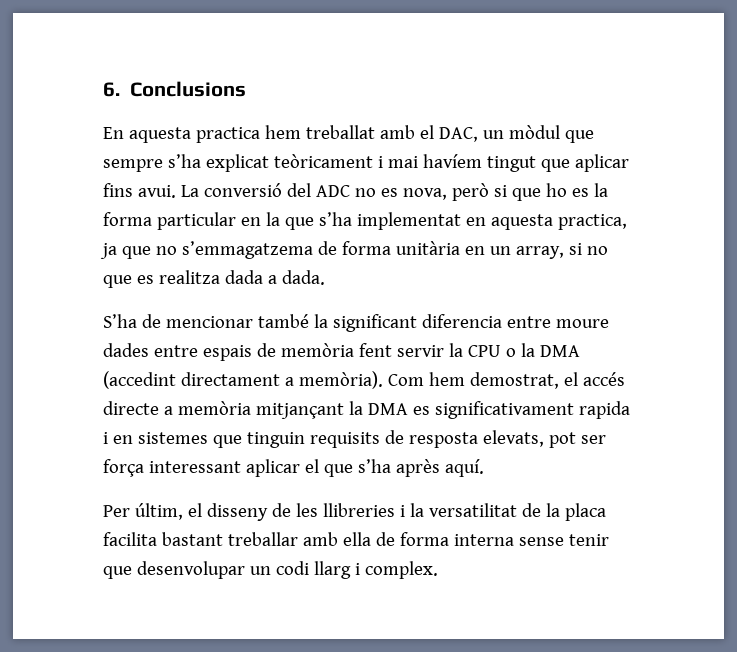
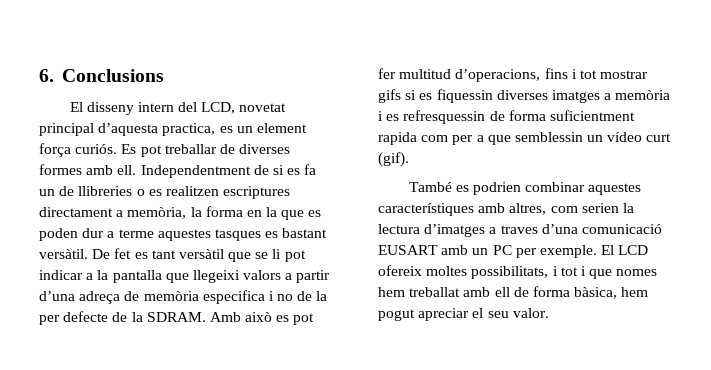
[103,125,594,143] [103,154,629,172] [103,183,608,201] [103,212,627,230] [100,241,608,259] [103,270,325,288] [103,314,609,332] [103,343,580,361] [103,371,625,389] [103,401,630,419] [103,430,606,448] [103,459,484,477] [103,503,606,521] [103,532,609,546] [103,561,438,579] En aquesta practica hem treballat amb el DAC, un mòdul que sempre s’ha explicat teòricament i mai havíem tingut que aplicar fins avui. La conversió del ADC no es nova, però si que ho es la forma particular en la que s’ha implementat en aquesta practica, ja que no s’emmagatzema de forma unitària en un array, si no que es realitza dada a dada. // S’ha de mencionar també la significant diferencia entre moure dades entre espais de memòria fent servir la CPU o la DMA (accedint directament a memòria). Com hem demostrat, el accés directe a memòria mitjançant la DMA es significativament rapida i en sistemes que tinguin requisits de resposta elevats, pot ser força interessant aplicar el que s’ha après aquí. // Per últim, el disseny de les llibreries i la versatilitat de la placa facilita bastant treballar amb ella de forma interna sense tenir que desenvolupar un codi llarg i complex. -> [69,102,287,115] [39,123,307,136] [39,143,291,157] [39,164,317,178] [39,186,291,199] [39,206,322,220] [39,228,328,241] [39,248,306,262] [39,270,331,283] [39,290,328,304] [39,311,315,325] [378,68,649,82] [378,89,671,103] [378,110,635,124] [378,132,672,145] [378,152,409,167] [408,182,642,195] [378,203,634,216] [378,224,662,237] [378,245,649,258] [378,265,658,279] [378,286,649,299] [378,308,549,321] El disseny intern del LCD, novetat principal d’aquesta practica, es un element força curiós. Es pot treballar de diverses formes amb ell. Independentment de si es fa un de llibreries o es realitzen escriptures directament a memòria, la forma en la que es poden dur a terme aquestes tasques es bastant versàtil. De fet es tant versàtil que se li pot indicar a la pantalla que llegeixi valors a partir d’una adreça de memòria especifica i no de la per defecte de la SDRAM. Amb això es pot fer multitud d’operacions, fins i tot mostrar gifs si es fiquessin diverses imatges a memòria i es refresquessin de forma suficientment rapida com per a que semblessin un vídeo curt (gif). // També es podrien combinar aquestes característiques amb altres, com serien la lectura d’imatges a traves d’una comunicació EUSART amb un PC per exemple. El LCD ofereix moltes possibilitats, i tot i que nomes hem treballat amb ell de forma bàsica, hem pogut apreciar el seu valor.

